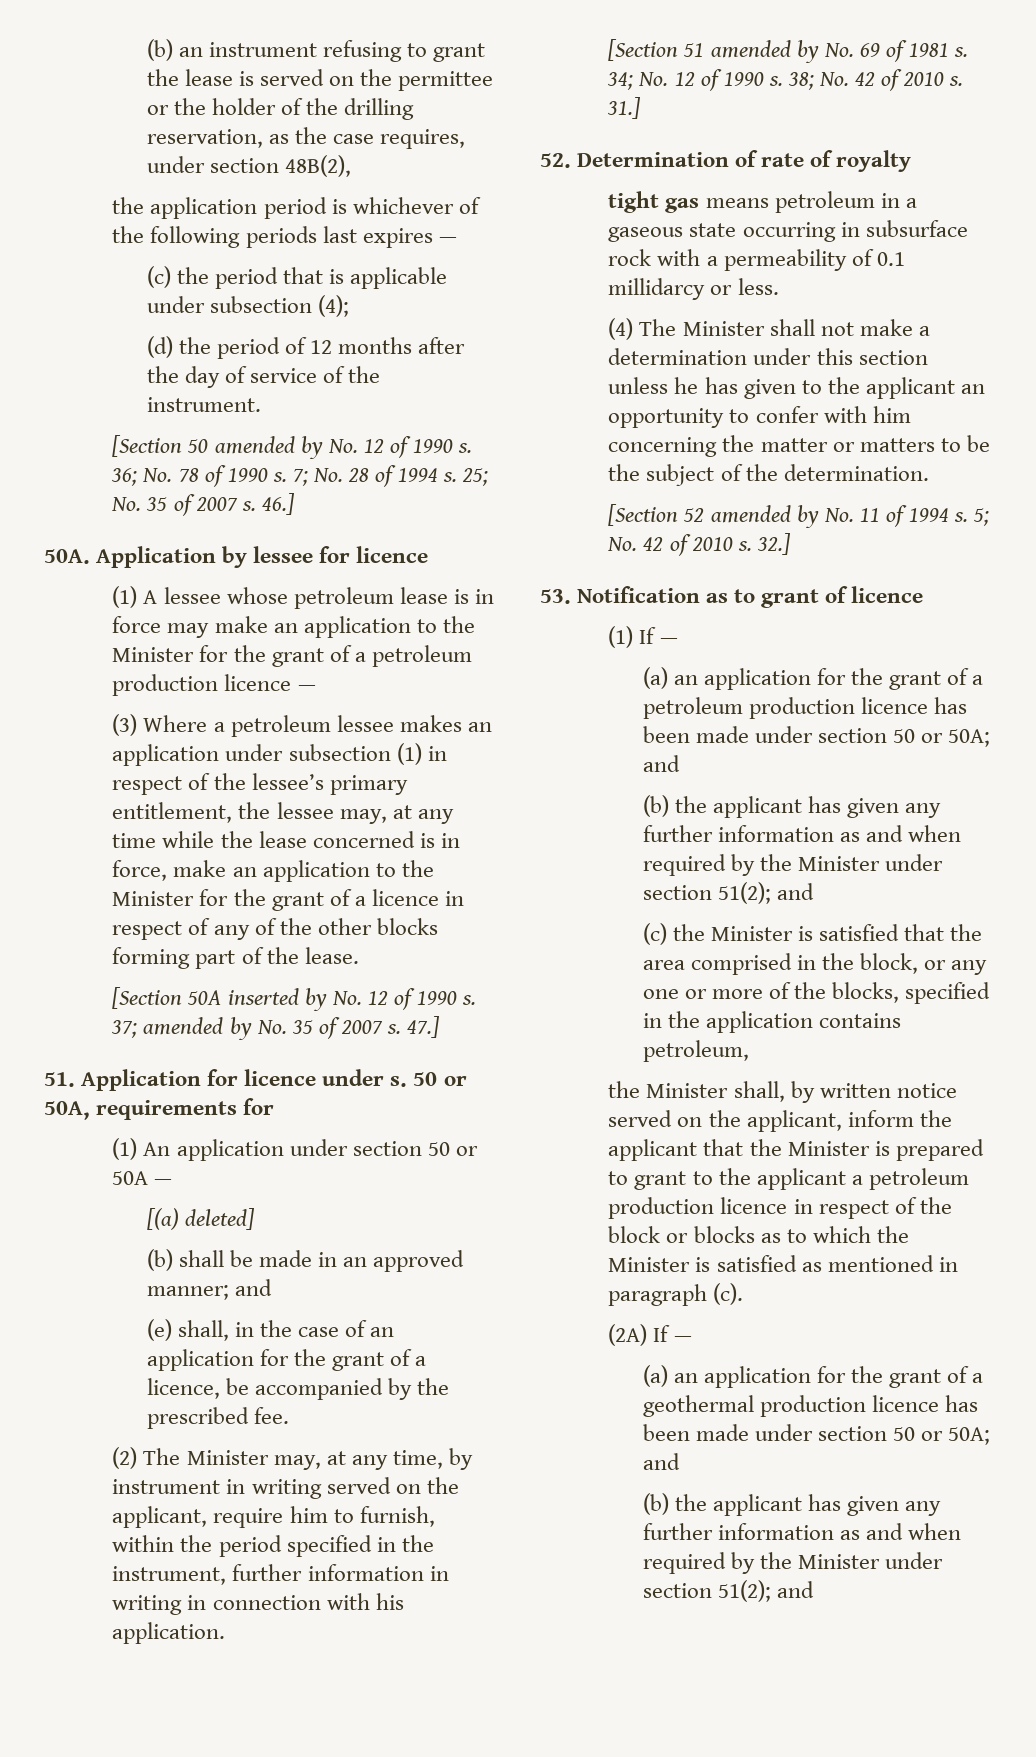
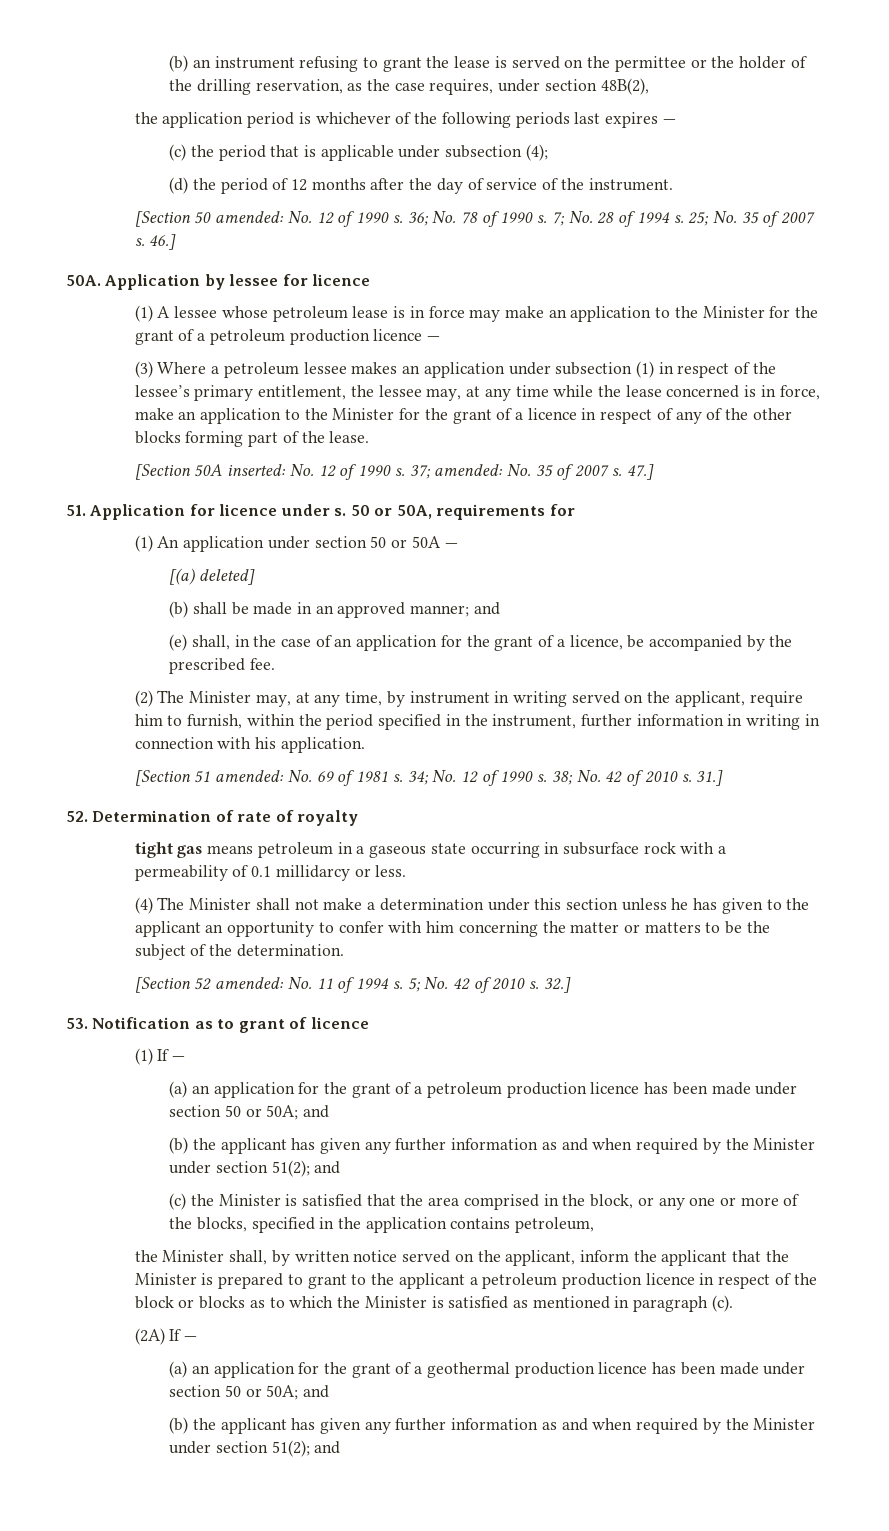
[214,436,323,459] amended by -> [215,211,285,223] amended:
[227,988,327,1011] inserted by -> [227,464,287,476] inserted:
[143,1017,252,1040] amended by -> [434,464,504,476] amended:
[710,40,819,63] amended by -> [215,770,285,782] amended:
[710,505,819,528] amended by -> [215,977,285,989] amended:

